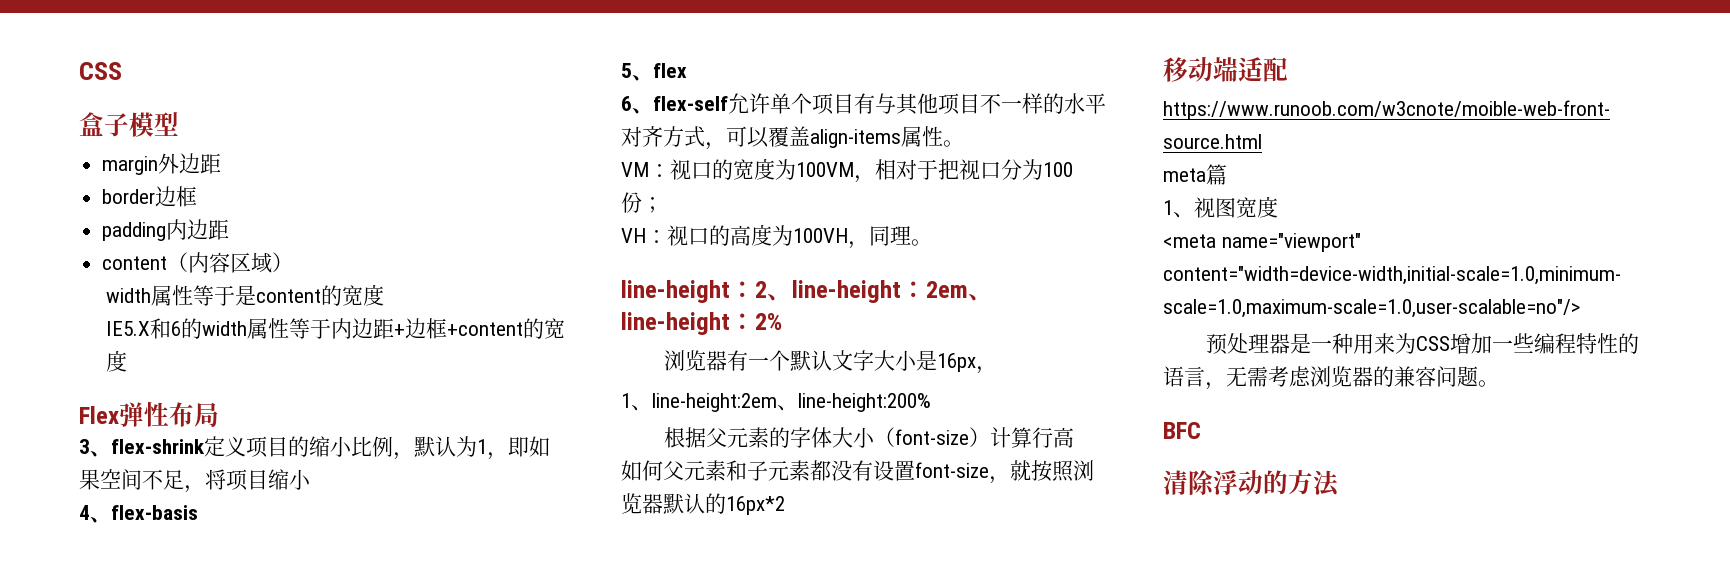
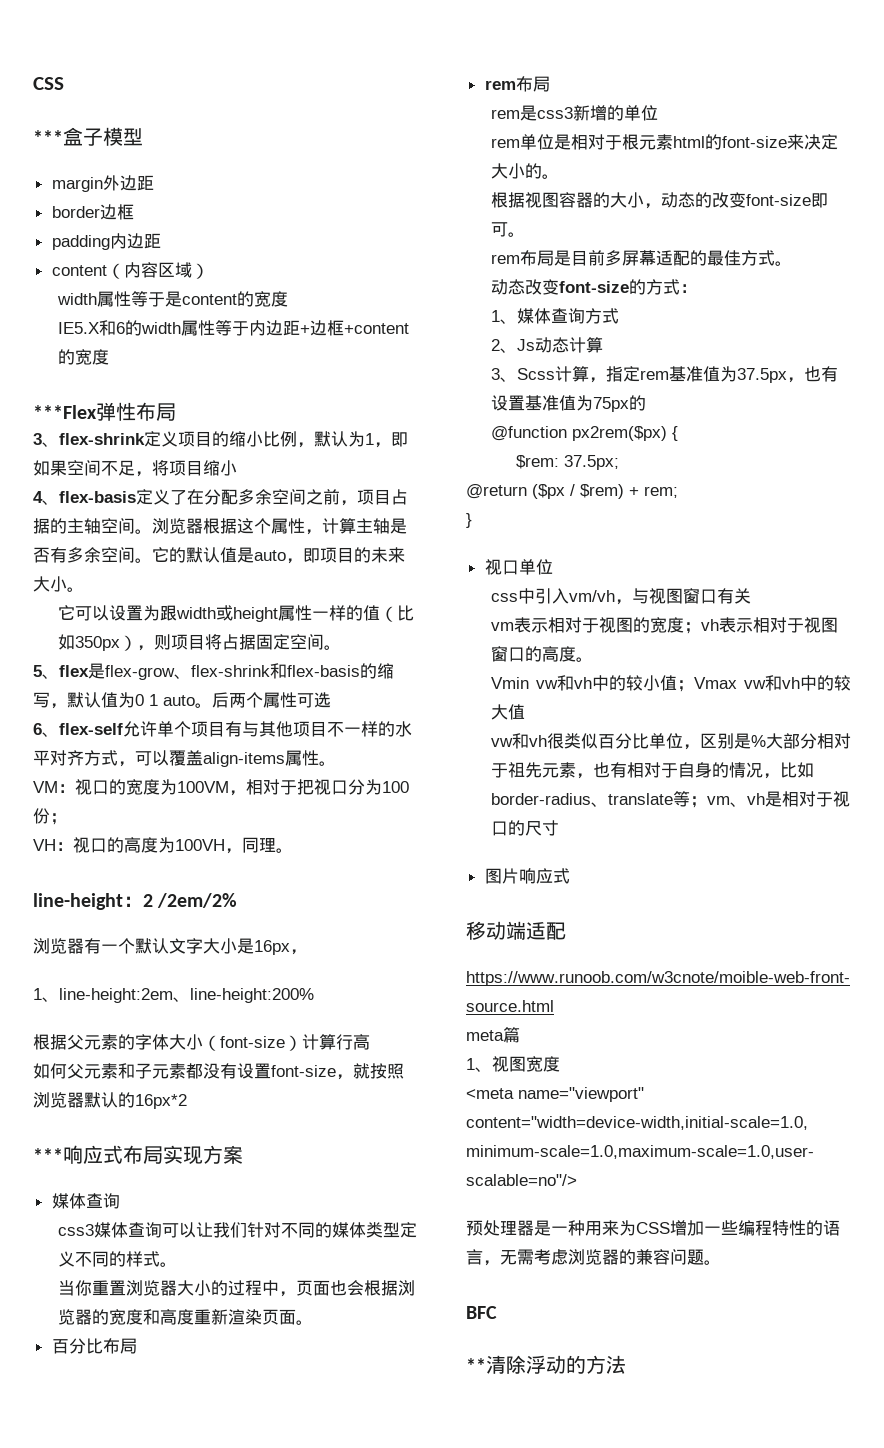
(122, 71) none -> [33,130,63,144] ***
[79,406,119,424] Flex -> [33,405,97,419] ***Flex
[621,63,687,81] // 5、flex -> [136,489,408,506] [33,518,407,535] [33,547,405,564] [33,576,84,592] [57,605,414,622] [57,634,341,651] [33,663,394,680] [33,692,331,709] 定义了在分配多余空间之前，项目占据的主轴空间。浏览器根据这个属性，计算主轴是否有多余空间。它的默认值是auto，即项目的未来大小。 // 它可以设置为跟width或height属性一样的值（比如350px），则项目将占据固定空间。 // 5、flex是flex-grow、flex-shrink和flex-basis的缩写，默认值为0 1 auto。后两个属性可选
[767,280,993,303] [621,312,782,335] 、line-height：2em、line-height：2% -> [157,893,238,908] /2em/2%
(785, 505) none -> [33,1145,243,1165] [51,1193,120,1209] [57,1222,417,1238] [57,1251,177,1267] [57,1280,415,1297] [57,1309,313,1325] [51,1338,137,1354] [484,76,550,92] [490,105,658,121] [490,134,838,150] [490,163,559,179] [490,192,828,209] [490,222,525,237] [490,250,792,266] [490,279,697,295] [490,308,619,324] [490,337,603,353] [490,366,838,383] [490,395,646,412] [490,426,678,441] [515,455,619,470] [466,484,678,499] [466,513,472,528] [484,559,553,575] [490,588,751,605] [490,617,838,634] [490,646,593,662] [490,675,851,692] [490,704,525,720] [490,733,851,750] [490,762,814,779] [490,791,850,808] [490,820,559,836] [484,868,570,884] // ***响应式布局实现方案 // 媒体查询 // css3媒体查询可以让我们针对不同的媒体类型定义不同的样式。 // 当你重置浏览器大小的过程中，页面也会根据浏览器的宽度和高度重新渲染页面。 // 百分比布局 // rem布局 // rem是css3新增的单位 // rem单位是相对于根元素html的font-size来决定大小的。 // 根据视图容器的大小，动态的改变font-size即可。 // rem布局是目前多屏幕适配的最佳方式。 // 动态改变font-size的方式： // 1、媒体查询方式 // 2、Js动态计算 // 3、Scss计算，指定rem基准值为37.5px，也有设置基准值为75px的 // @function px2rem($px) { // $rem: 37.5px; // @return ($px / $rem) + rem; // } // 视口单位 // css中引入vm/vh，与视图窗口有关 // vm表示相对于视图的宽度；vh表示相对于视图窗口的高度。 // Vmin vw和vh中的较小值；Vmax vw和vh中的较大值 // vw和vh很类似百分比单位，区别是%大部分相对于祖先元素，也有相对于自身的情况，比如border-radius、translate等；vm、vh是相对于视口的尺寸 // 图片响应式
(1201, 430) none -> [466,1358,486,1372] **

